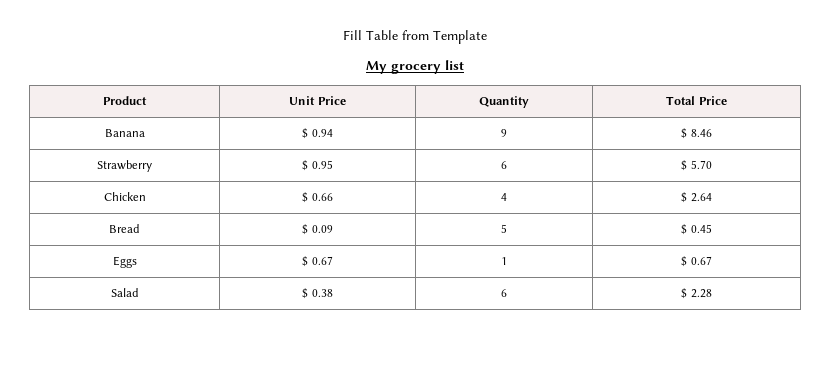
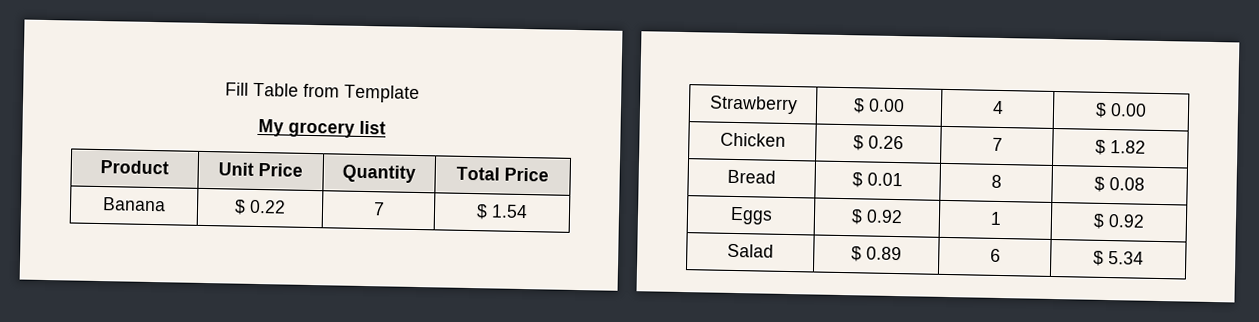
[311,129,333,137] [501,129,508,137] [681,128,712,139] 0.94 | 9 | $ 8.46 -> [249,199,286,214] [372,202,385,216] [476,204,528,220] 0.22 | 7 | $ 1.54
[311,160,333,169] [501,161,508,169] [681,160,712,171] [103,192,146,201] [302,192,333,203] [501,193,508,201] [681,192,712,203] [109,224,140,233] [302,224,333,235] [501,224,508,233] [681,224,712,235] [112,256,137,268] [302,256,333,267] [501,257,508,265] [681,256,712,267] [110,288,139,297] [302,288,333,299] [501,289,508,297] [681,288,712,299] 0.95 | 6 | $ 5.70 // Chicken | $ 0.66 | 4 | $ 2.64 // Bread | $ 0.09 | 5 | $ 0.45 // Eggs | $ 0.67 | 1 | $ 0.67 // Salad | $ 0.38 | 6 | $ 2.28 -> [868,98,905,113] [991,100,1004,115] [1095,102,1147,118] [719,132,786,147] [853,135,904,151] [991,137,1003,152] [1095,139,1146,155] [727,169,776,184] [852,172,903,188] [990,174,1002,189] [1094,176,1145,192] [729,206,773,225] [851,209,903,225] [989,211,1002,226] [1093,213,1145,229] [727,243,774,258] [851,246,902,262] [989,248,1001,263] [1093,250,1144,266] 0.00 | 4 | $ 0.00 // Chicken | $ 0.26 | 7 | $ 1.82 // Bread | $ 0.01 | 8 | $ 0.08 // Eggs | $ 0.92 | 1 | $ 0.92 // Salad | $ 0.89 | 6 | $ 5.34

